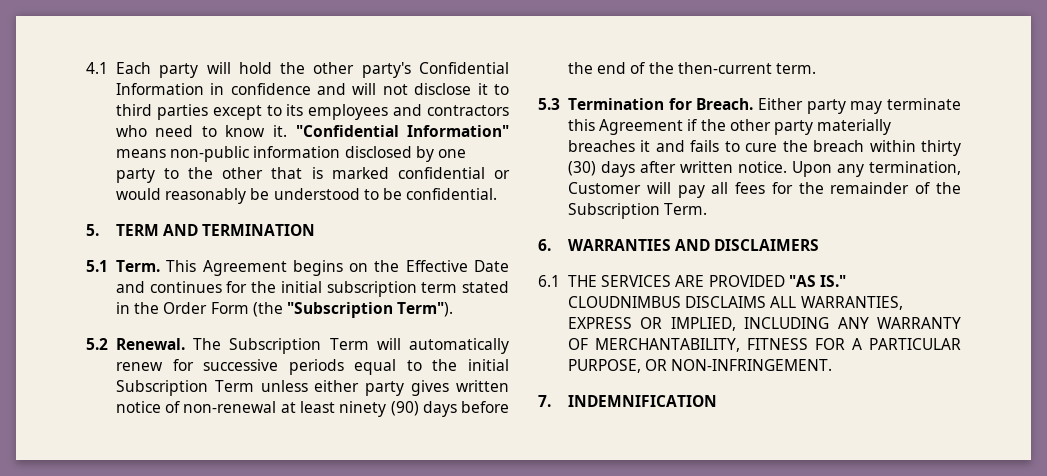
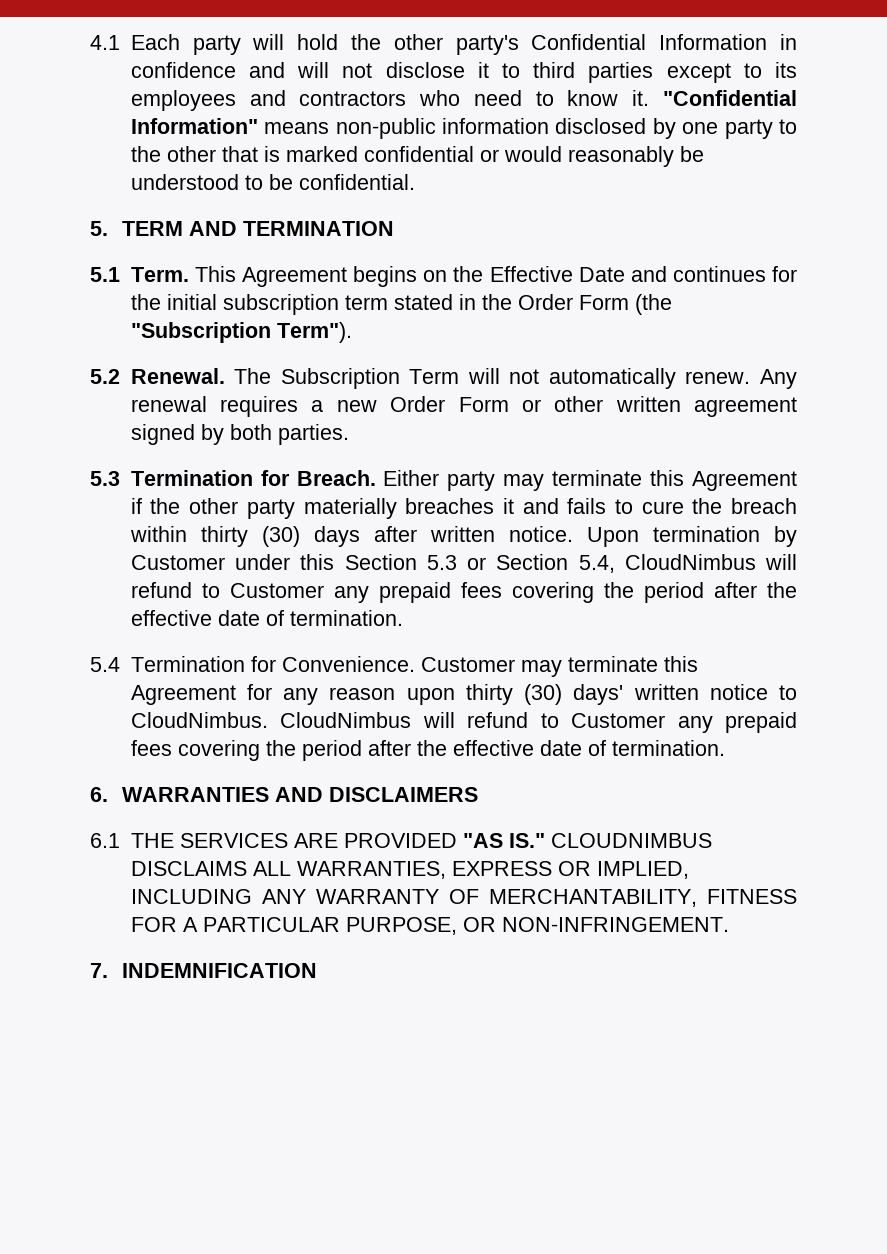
[409,338,509,354] [115,359,509,375] [115,380,509,396] [115,401,509,417] [567,62,816,74] automatically renew for successive periods equal to the initial Subscription Term unless either party gives written notice of non-renewal at least ninety (90) days before the end of the then-current term. -> [509,368,797,389] [130,396,797,417] [130,424,349,445] not automatically renew. Any renewal requires a new Order Form or other written agreement signed by both parties.
[836,161,961,177] [567,182,961,198] [567,203,708,219] any termination, Customer will pay all fees for the remainder of the Subscription Term. -> [652,526,797,547] [130,554,797,573] [130,582,797,603] [130,610,403,626] [90,656,698,677] [130,684,798,705] [130,712,797,733] [130,740,725,761] termination by Customer under this Section 5.3 or Section 5.4, CloudNimbus will refund to Customer any prepaid fees covering the period after the effective date of termination. // 5.4 Termination for Convenience. Customer may terminate this Agreement for any reason upon thirty (30) days' written notice to CloudNimbus. CloudNimbus will refund to Customer any prepaid fees covering the period after the effective date of termination.

